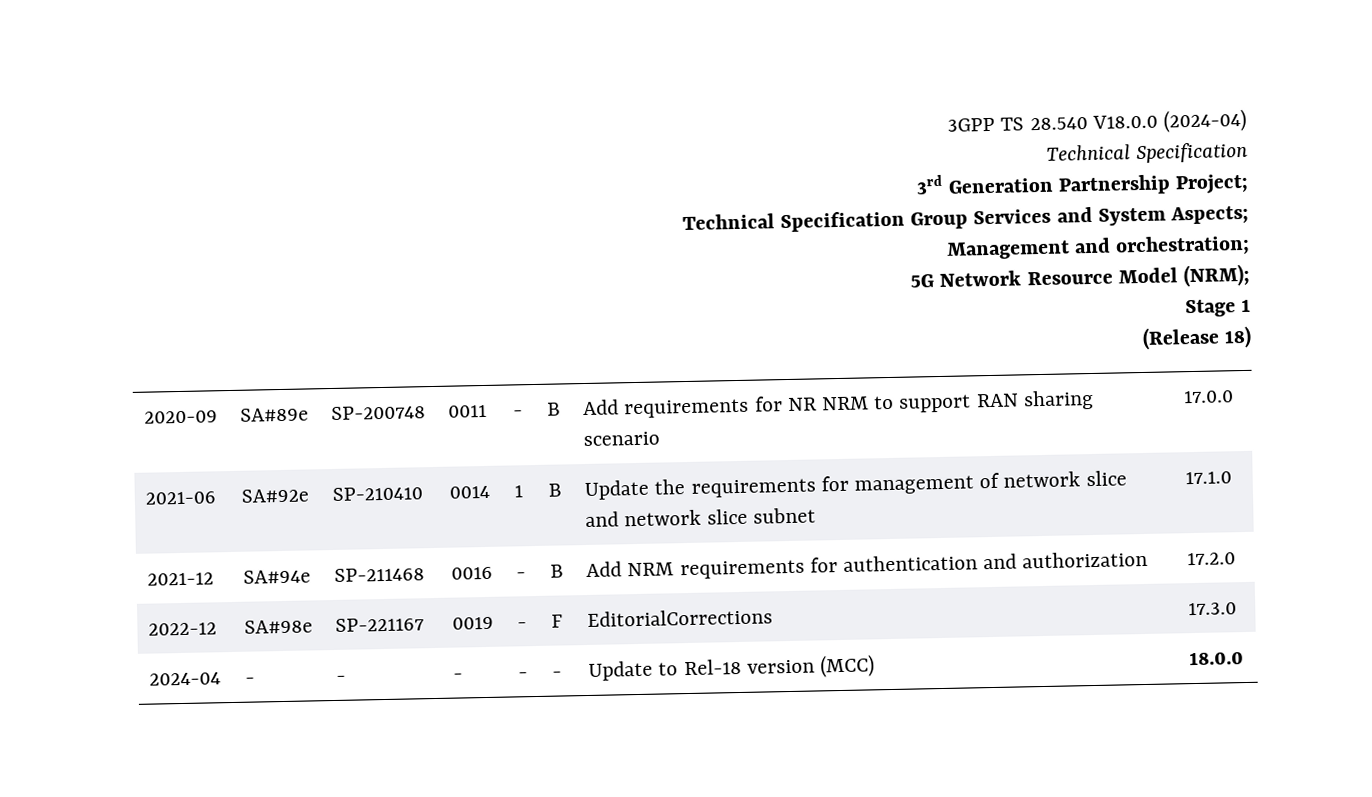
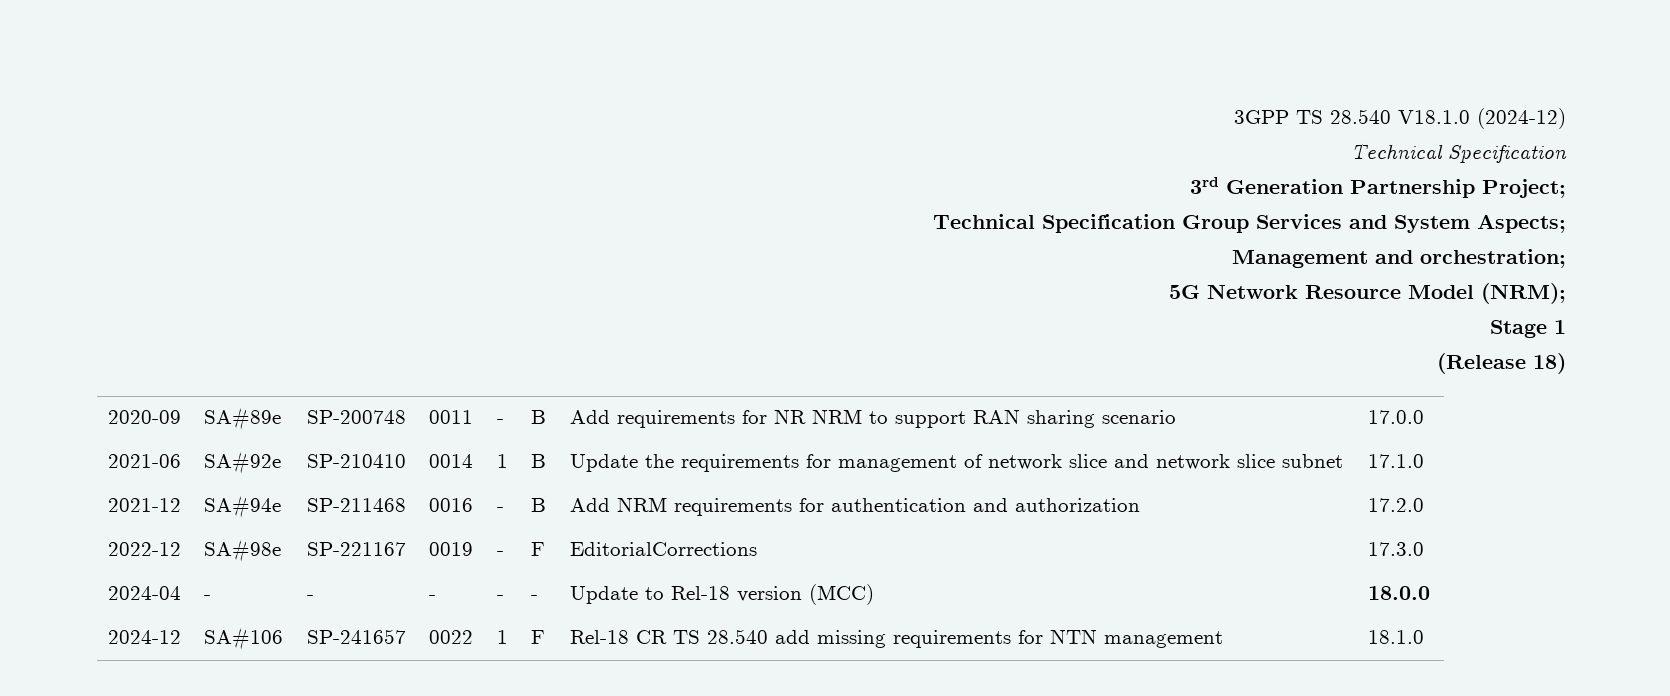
[1091,108,1247,133] V18.0.0 (2024-04) -> [1398,108,1566,129] V18.1.0 (2024-12)
(1245, 658) none -> [108,630,182,644] [204,627,284,650] [307,629,407,644] [429,630,474,644] [497,630,509,644] [531,630,546,644] [570,629,1224,648] [1368,630,1425,644] // 2024-12 | SA#106 | SP-241657 | 0022 | 1 | F | Rel-18 CR TS 28.540 add missing requirements for NTN management | 18.1.0

